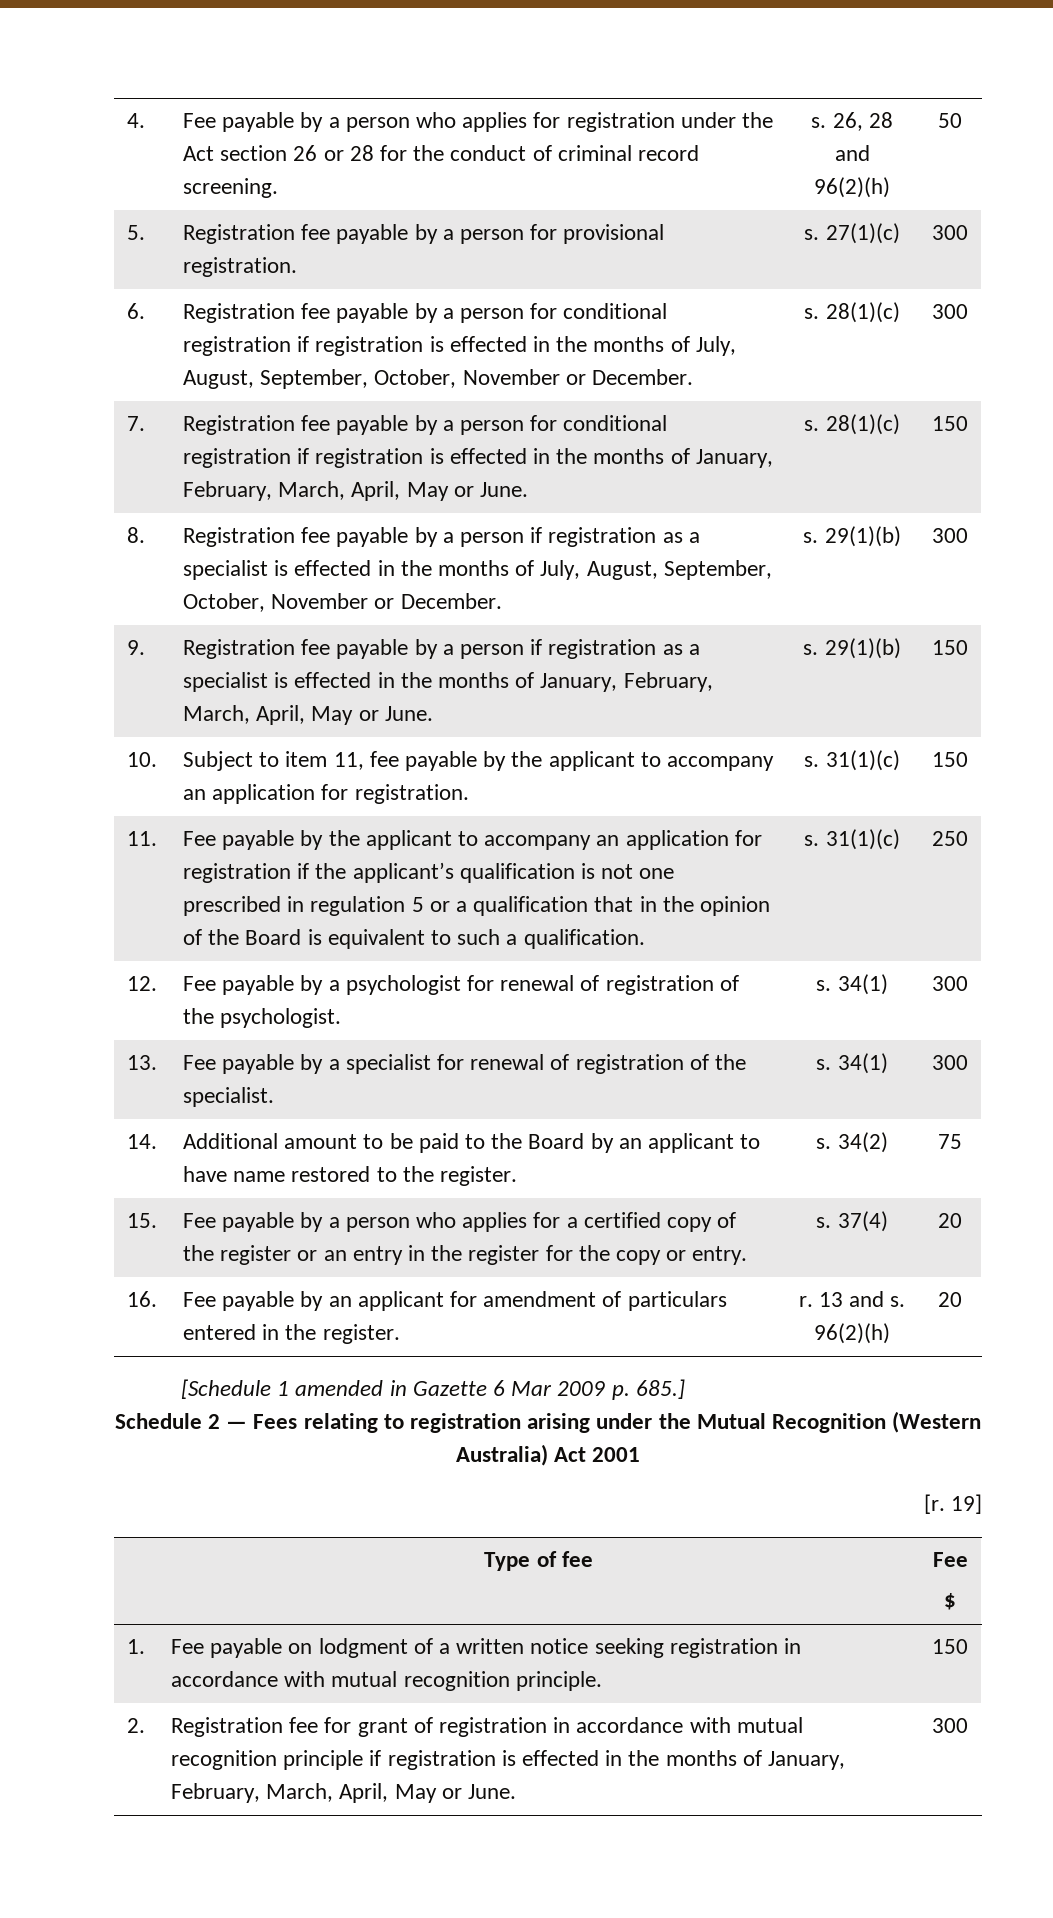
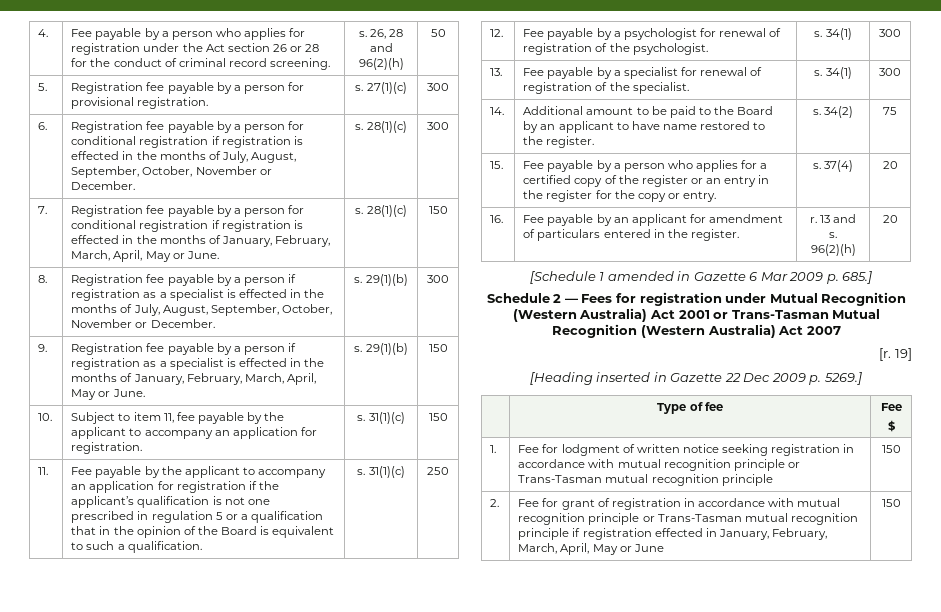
[303,1413,691,1433] relating to registration arising under the -> [616,292,767,306] for registration under
[923,1494,982,1514] // [r. 19] -> [713,309,881,319] [552,324,841,338] [879,348,912,361] [529,372,862,385] or Trans-Tasman Mutual Recognition (Western Australia) Act 2007 // [r. 19] // [Heading inserted in Gazette 22 Dec 2009 p. 5269.]
[210,1638,313,1658] payable on -> [542,444,559,453] for
[438,1643,450,1654] a -> (635, 448) none
[515,1671,602,1691] principle. -> [733,459,800,471] [518,474,773,486] principle or Trans-Tasman mutual recognition principle
[170,1717,319,1737] Registration fee -> [518,499,540,507] Fee
[369,1750,846,1770] [170,1783,516,1803] [932,1718,968,1733] if registration is effected in the months of January, February, March, April, May or June. | 300 -> [642,513,858,525] [518,528,827,540] [518,543,664,555] [881,499,901,507] or Trans-Tasman mutual recognition principle if registration effected in January, February, March, April, May or June | 150

